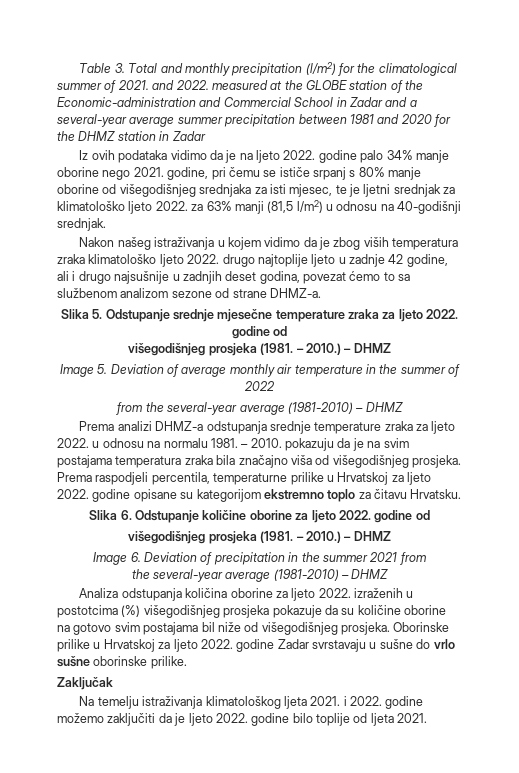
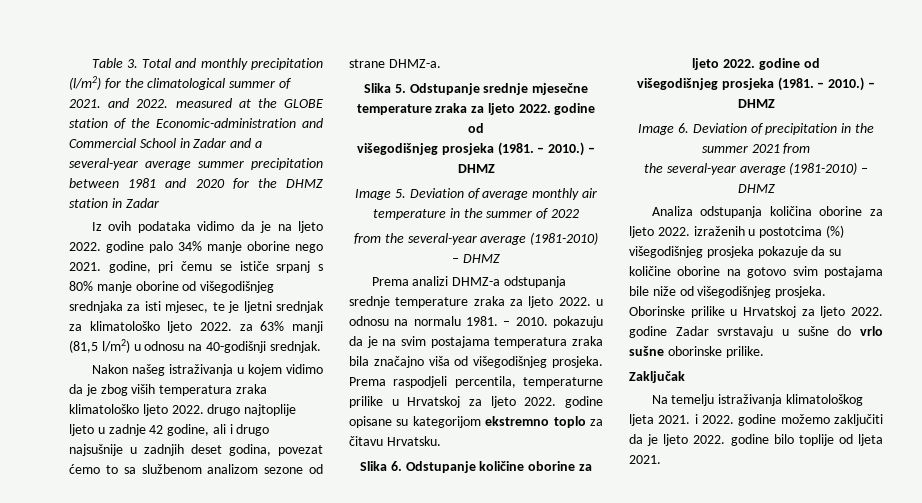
[201,622,215,632] bil -> [629,286,649,296] bile

